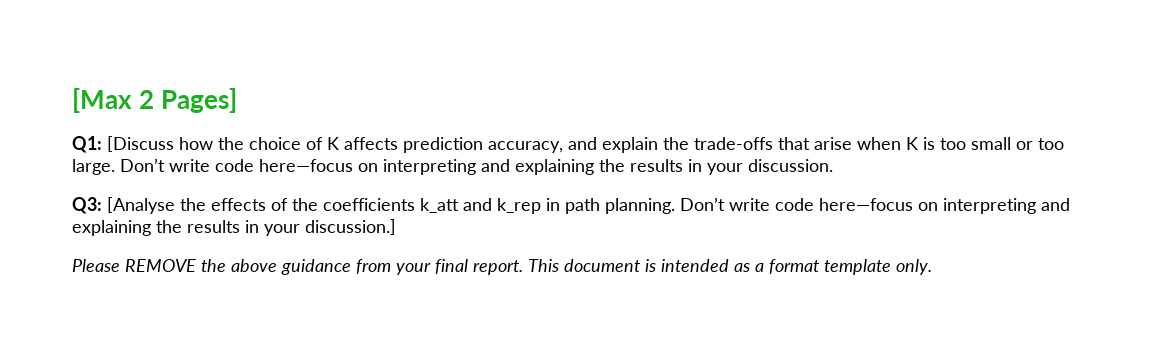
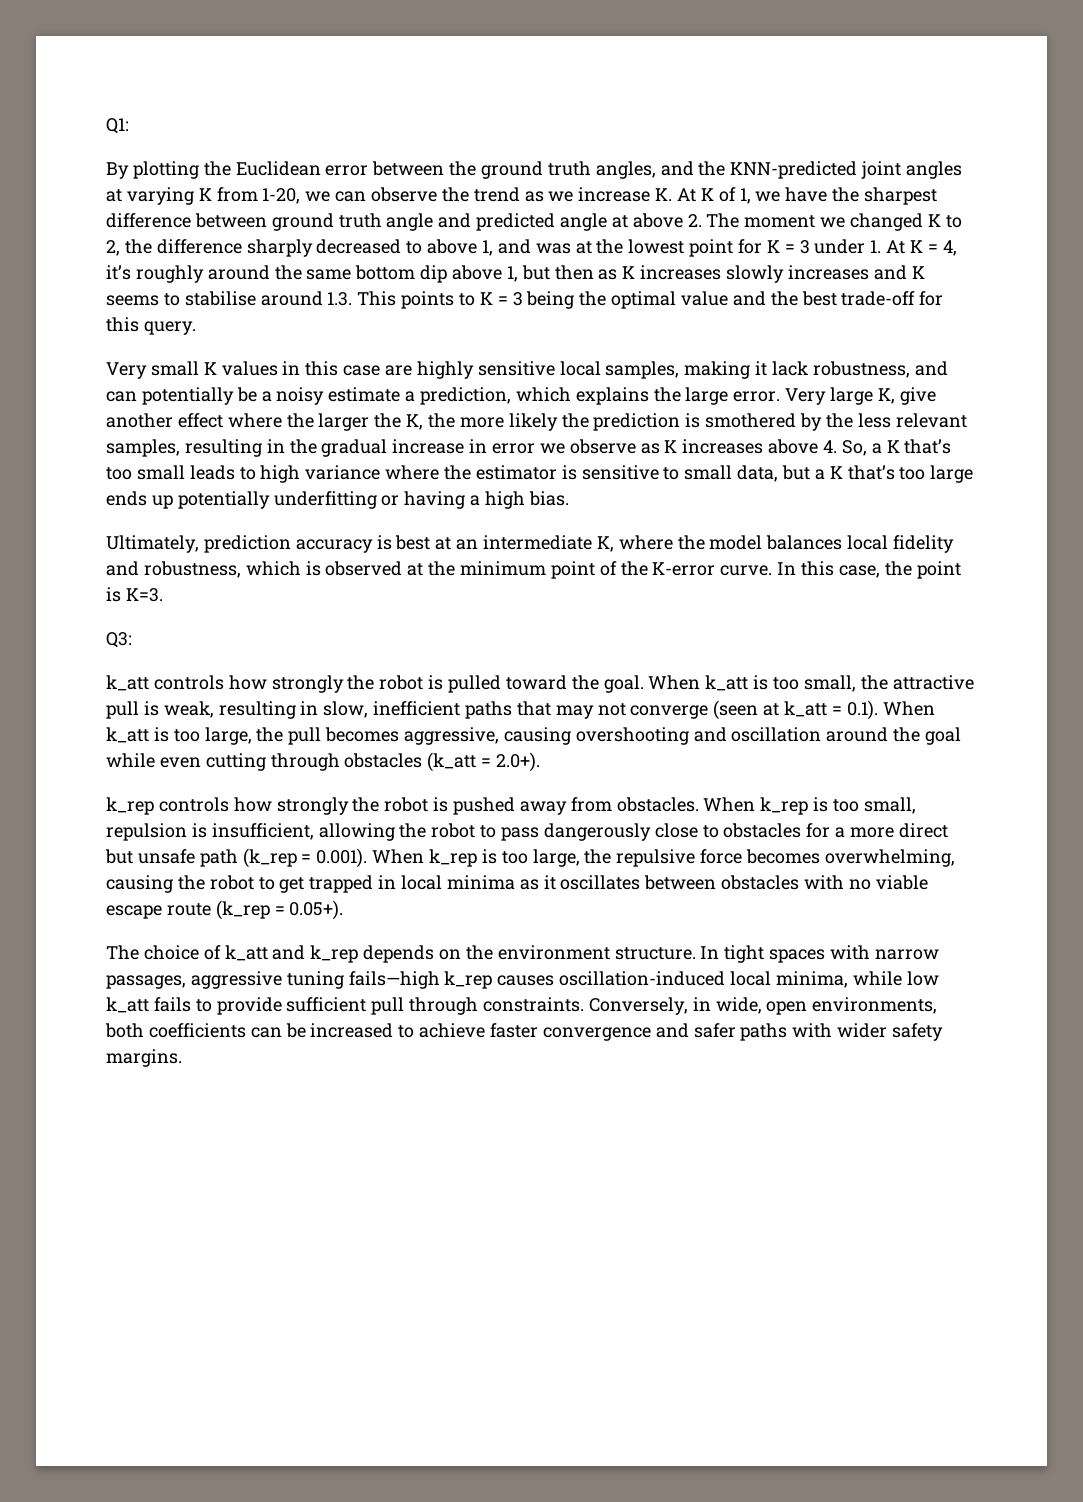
[72,88,237,113] [72,136,1064,153] [72,158,833,175] [72,197,1070,214] [72,219,396,236] [72,259,932,275] [Max 2 Pages] // Q1: [Discuss how the choice of K affects prediction accuracy, and explain the trade-offs that arise when K is too small or too large. Don’t write code here—focus on interpreting and explaining the results in your discussion. // Q3: [Analyse the effects of the coefficients k_att and k_rep in path planning. Don’t write code here—focus on interpreting and explaining the results in your discussion.] // Please REMOVE the above guidance from your final report. This document is intended as a format template only. -> [106,118,129,134] [106,161,963,179] [106,187,938,205] [106,213,962,231] [106,239,957,257] [106,265,925,283] [106,291,944,309] [106,317,196,335] [106,361,948,379] [106,387,936,405] [106,413,967,431] [106,439,952,457] [106,465,974,483] [106,491,569,509] [106,535,955,553] [106,561,961,579] [106,587,163,602] [106,632,132,648] [106,675,974,693] [106,700,935,720] [106,727,962,745] [106,752,541,772] [106,797,916,815] [106,823,948,841] [105,848,955,868] [106,875,928,893] [106,900,344,920] [106,945,939,963] [106,971,939,989] [106,997,938,1015] [105,1023,944,1041] [106,1049,182,1067] Q1: // By plotting the Euclidean error between the ground truth angles, and the KNN-predicted joint angles at varying K from 1-20, we can observe the trend as we increase K. At K of 1, we have the sharpest difference between ground truth angle and predicted angle at above 2. The moment we changed K to 2, the difference sharply decreased to above 1, and was at the lowest point for K = 3 under 1. At K = 4, it’s roughly around the same bottom dip above 1, but then as K increases slowly increases and K seems to stabilise around 1.3. This points to K = 3 being the optimal value and the best trade-off for this query. // Very small K values in this case are highly sensitive local samples, making it lack robustness, and can potentially be a noisy estimate a prediction, which explains the large error. Very large K, give another effect where the larger the K, the more likely the prediction is smothered by the less relevant samples, resulting in the gradual increase in error we observe as K increases above 4. So, a K that’s too small leads to high variance where the estimator is sensitive to small data, but a K that’s too large ends up potentially underfitting or having a high bias. // Ultimately, prediction accuracy is best at an intermediate K, where the model balances local fidelity and robustness, which is observed at the minimum point of the K-error curve. In this case, the point is K=3. // Q3: // k_att controls how strongly the robot is pulled toward the goal. When k_att is too small, the attractive pull is weak, resulting in slow, inefficient paths that may not converge (seen at k_att = 0.1). When k_att is too large, the pull becomes aggressive, causing overshooting and oscillation around the goal while even cutting through obstacles (k_att = 2.0+). // k_rep controls how strongly the robot is pushed away from obstacles. When k_rep is too small, repulsion is insufficient, allowing the robot to pass dangerously close to obstacles for a more direct but unsafe path (k_rep = 0.001). When k_rep is too large, the repulsive force becomes overwhelming, causing the robot to get trapped in local minima as it oscillates between obstacles with no viable escape route (k_rep = 0.05+). // The choice of k_att and k_rep depends on the environment structure. In tight spaces with narrow passages, aggressive tuning fails—high k_rep causes oscillation-induced local minima, while low k_att fails to provide sufficient pull through constraints. Conversely, in wide, open environments, both coefficients can be increased to achieve faster convergence and safer paths with wider safety margins.

